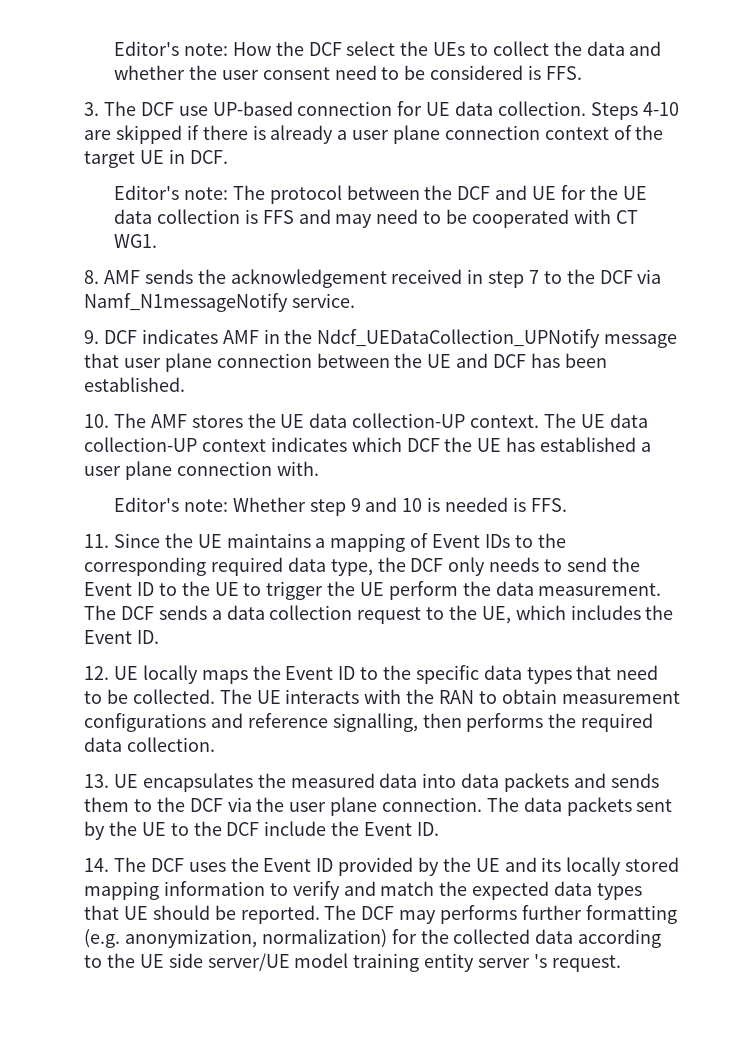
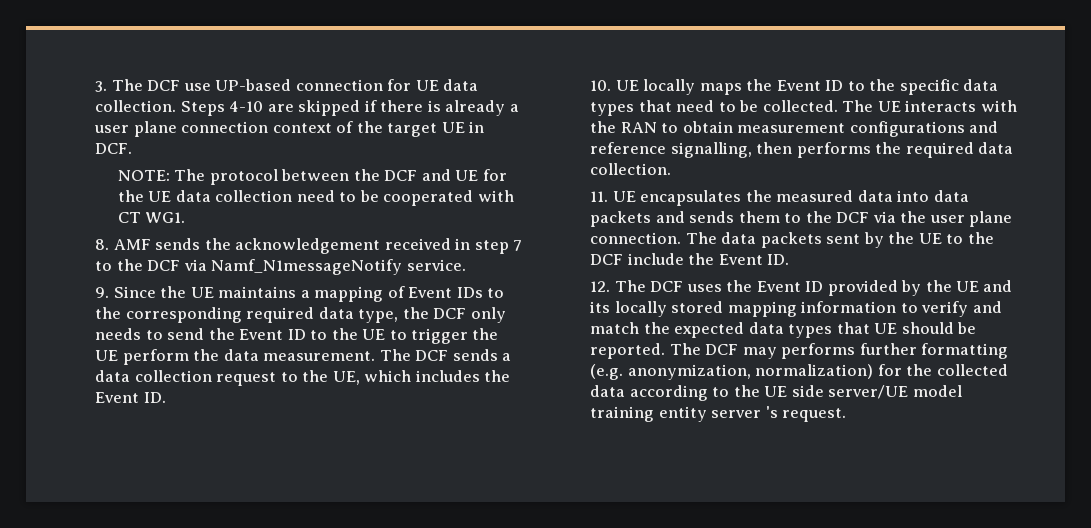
[114,41,662,56] [114,65,582,80] Editor's note: How the DCF select the UEs to collect the data and whether the user consent need to be considered is FFS. // -> (95, 86) none
[114,185,229,200] Editor's note: -> [117,170,170,181] NOTE:
[244,209,373,228] is FFS and may -> (293, 196) none
[103,329,678,348] [84,353,607,372] [84,377,186,392] [84,413,648,428] [84,437,651,452] [84,461,319,480] [114,497,567,516] [84,534,110,548] DCF indicates AMF in the Ndcf_UEDataCollection_UPNotify message that user plane connection between the UE and DCF has been established. // 10. The AMF stores the UE data collection-UP context. The UE data collection-UP context indicates which DCF the UE has established a user plane connection with. // Editor's note: Whether step 9 and 10 is needed is FFS. // 11. -> (110, 292) none
[84,666,110,680] 12. -> [590,80,612,91] 10.
[84,774,110,788] 13. -> [590,191,609,202] 11.
[84,858,110,872] 14. -> [590,281,611,292] 12.

